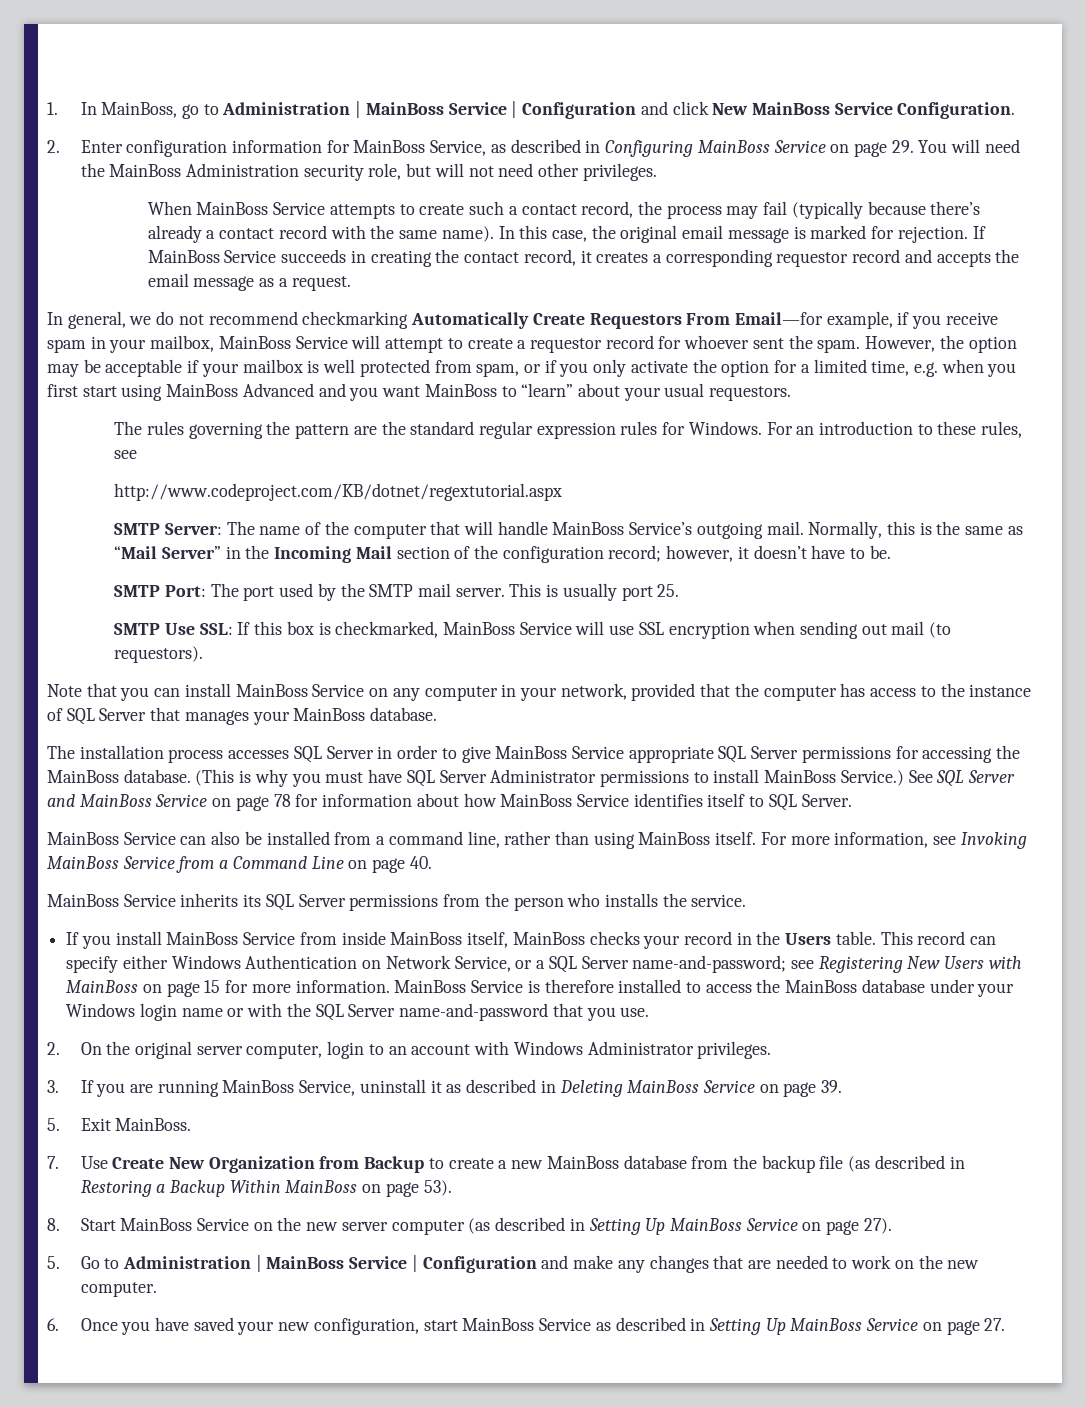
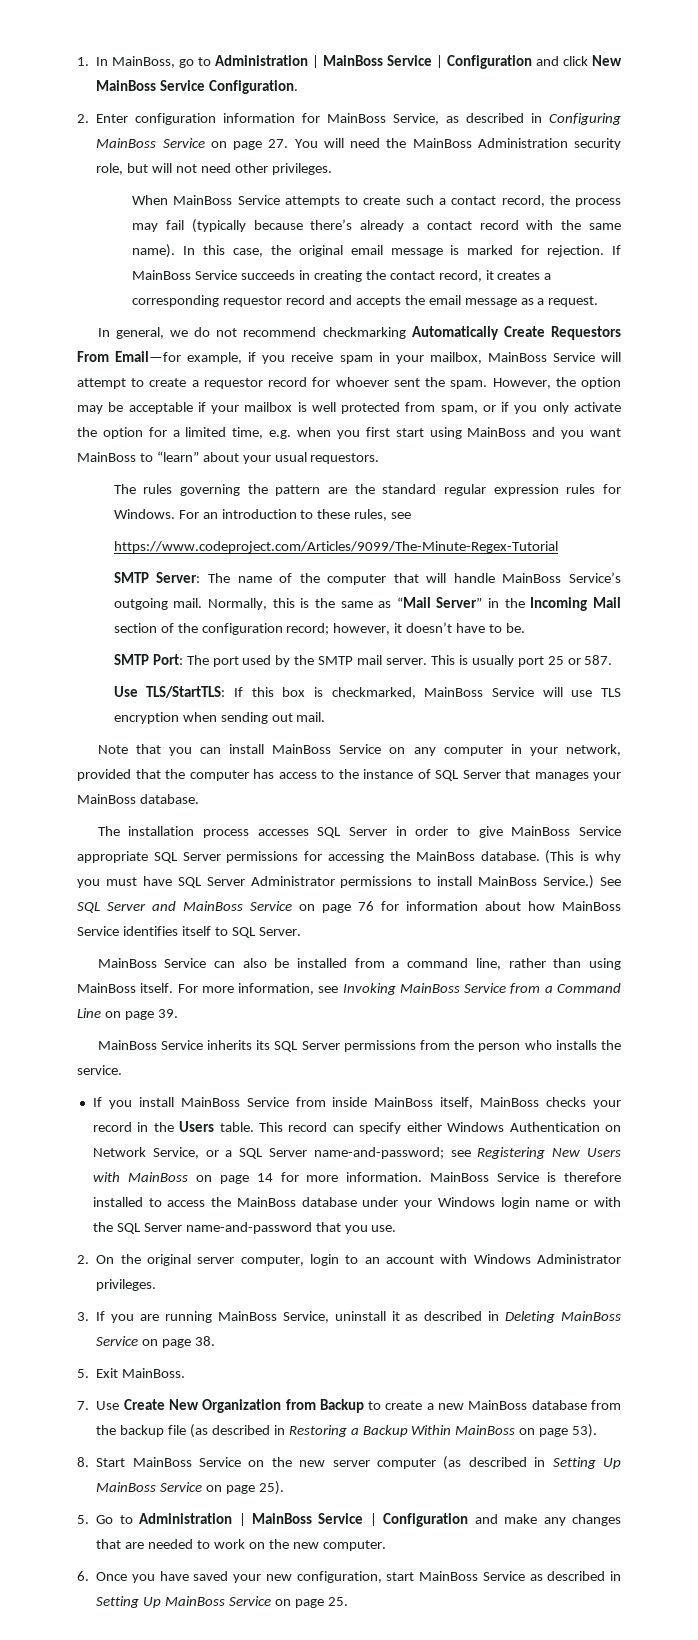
[891,140,914,153] 29. -> [268,139,289,148] 27.
[242,383,314,397] Advanced -> (527, 432) none
[114,483,563,501] http://www.codeproject.com/KB/dotnet/regextutorial.aspx -> [113,541,558,553] https://www.codeproject.com/Articles/9099/The-Minute-Regex-Tutorial
[657,584,680,597] [114,623,233,635] 25. // SMTP Use SSL: -> [547,655,613,665] [113,686,226,698] 25 or 587. // Use TLS/StartTLS:
[638,622,664,635] SSL -> [601,688,621,697] TLS
[891,621,952,638] [114,646,204,663] mail (to requestors). -> [296,712,326,722] mail.
[273,794,291,807] 78 -> [358,901,374,911] 76
[409,856,432,869] 40. -> [157,1009,178,1018] 39.
[204,980,221,993] 15 -> [256,1173,273,1182] 14
[821,1080,843,1093] 39. -> [194,1336,215,1346] 38.
[863,1218,892,1234] 27). -> [258,1481,284,1495] 25).
[984,1318,1006,1331] 27. -> [327,1597,348,1606] 25.

